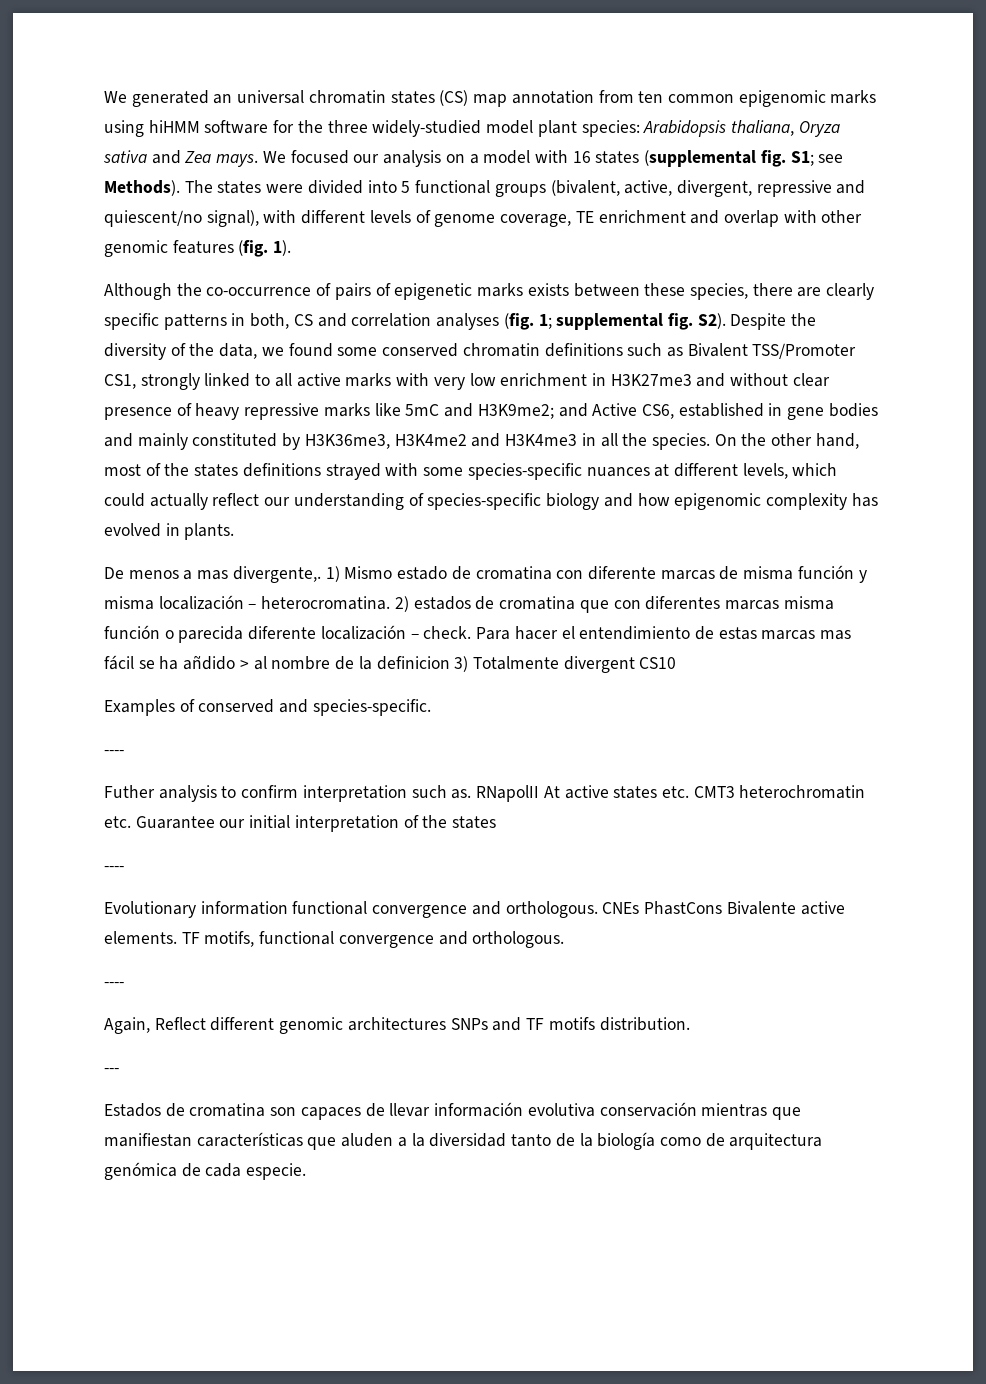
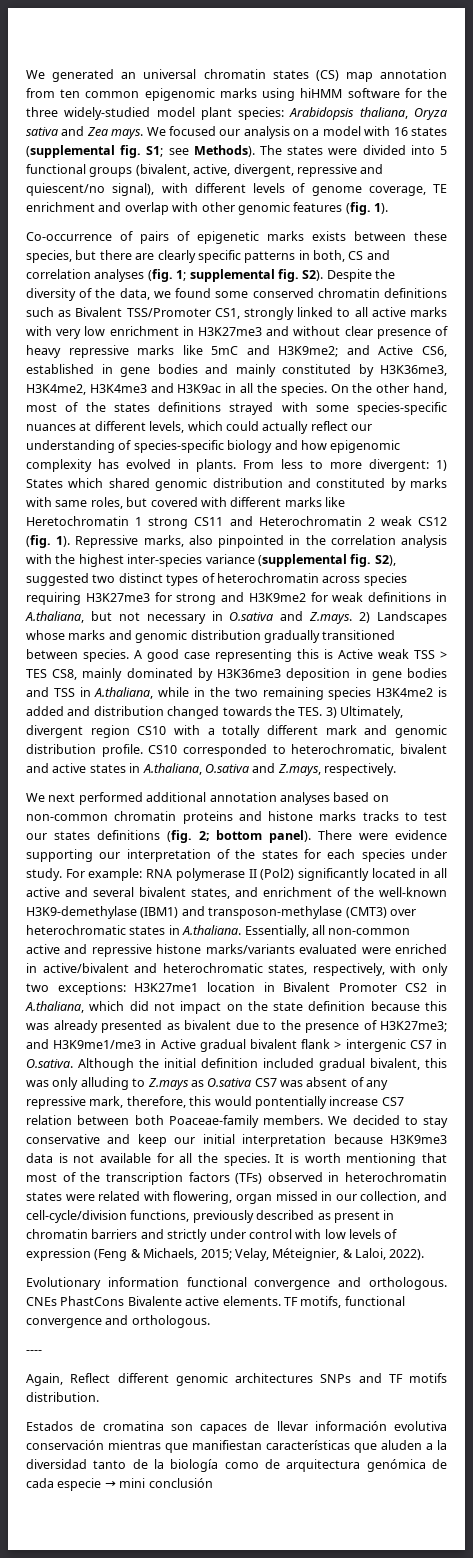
[104,283,312,300] Although the co-occurrence -> [26,232,112,241] Co-occurrence
(748, 291) none -> [75,250,97,260] but
[394,433,578,447] H3K4me2 and H3K4me3 -> [26,383,222,395] H3K4me2, H3K4me3 and H3K9ac
[104,565,867,583] [104,595,834,613] [104,625,852,643] [104,655,677,673] [104,699,431,716] [104,750,124,755] [104,785,866,802] [104,815,497,832] [104,866,124,871] // De menos a mas divergente,. 1) Mismo estado de cromatina con diferente marcas de misma función y misma localización – heterocromatina. 2) estados de cromatina que con diferentes marcas misma función o parecida diferente localización – check. Para hacer el entendimiento de estas marcas mas fácil se ha añdido > al nombre de la definicion 3) Totalmente divergent CS10 // Examples of conserved and species-specific. // ---- // Futher analysis to confirm interpretation such as. RNapolII At active states etc. CMT3 heterochromatin etc. Guarantee our initial interpretation of the states // ---- -> [243,459,447,472] [26,478,447,491] [26,497,345,509] [26,516,447,529] [26,535,448,548] [26,554,396,567] [26,573,407,586] [26,592,447,605] [25,611,448,624] [26,630,396,643] [26,649,447,662] [26,668,448,681] [26,687,447,700] [26,706,403,719] [26,725,448,738] [26,744,447,757] [26,763,396,776] [26,792,389,805] [26,811,447,824] [26,830,448,843] [26,849,447,862] [26,868,447,881] [26,887,447,899] [26,906,416,919] [26,925,411,938] [26,944,447,957] [26,963,448,976] [26,982,447,995] [25,1001,448,1014] [26,1020,447,1033] [26,1039,447,1052] [26,1058,447,1071] [26,1077,389,1090] [26,1096,404,1109] [26,1115,448,1128] [26,1134,447,1147] [26,1153,447,1166] [26,1172,447,1185] [26,1191,448,1204] [26,1210,395,1223] [26,1229,398,1242] [26,1248,425,1261] From less to more divergent: 1) States which shared genomic distribution and constituted by marks with same roles, but covered with different marks like Heretochromatin 1 strong CS11 and Heterochromatin 2 weak CS12 (fig. 1). Repressive marks, also pinpointed in the correlation analysis with the highest inter-species variance (supplemental fig. S2), suggested two distinct types of heterochromatin across species requiring H3K27me3 for strong and H3K9me2 for weak definitions in A.thaliana, but not necessary in O.sativa and Z.mays. 2) Landscapes whose marks and genomic distribution gradually transitioned between species. A good case representing this is Active weak TSS > TES CS8, mainly dominated by H3K36me3 deposition in gene bodies and TSS in A.thaliana, while in the two remaining species H3K4me2 is added and distribution changed towards the TES. 3) Ultimately, divergent region CS10 with a totally different mark and genomic distribution profile. CS10 corresponded to heterochromatic, bivalent and active states in A.thaliana, O.sativa and Z.mays, respectively. // We next performed additional annotation analyses based on non-common chromatin proteins and histone marks tracks to test our states definitions (fig. 2; bottom panel). There were evidence supporting our interpretation of the states for each species under study. For example: RNA polymerase II (Pol2) significantly located in all active and several bivalent states, and enrichment of the well-known H3K9-demethylase (IBM1) and transposon-methylase (CMT3) over heterochromatic states in A.thaliana. Essentially, all non-common active and repressive histone marks/variants evaluated were enriched in active/bivalent and heterochromatic states, respectively, with only two exceptions: H3K27me1 location in Bivalent Promoter CS2 in A.thaliana, which did not impact on the state definition because this was already presented as bivalent due to the presence of H3K27me3; and H3K9me1/me3 in Active gradual bivalent flank > intergenic CS7 in O.sativa. Although the initial definition included gradual bivalent, this was only alluding to Z.mays as O.sativa CS7 was absent of any repressive mark, therefore, this would pontentially increase CS7 relation between both Poaceae-family members. We decided to stay conservative and keep our initial interpretation because H3K9me3 data is not available for all the species. It is worth mentioning that most of the transcription factors (TFs) observed in heterochromatin states were related with flowering, organ missed in our collection, and cell-cycle/division functions, previously described as present in chromatin barriers and strictly under control with low levels of expression (Feng & Michaels, 2015; Velay, Méteignier, & Laloi, 2022).
[104,1068,119,1073] // --- -> (99, 1397) none
[246,1163,307,1180] especie. -> [57,1478,213,1491] especie → mini conclusión

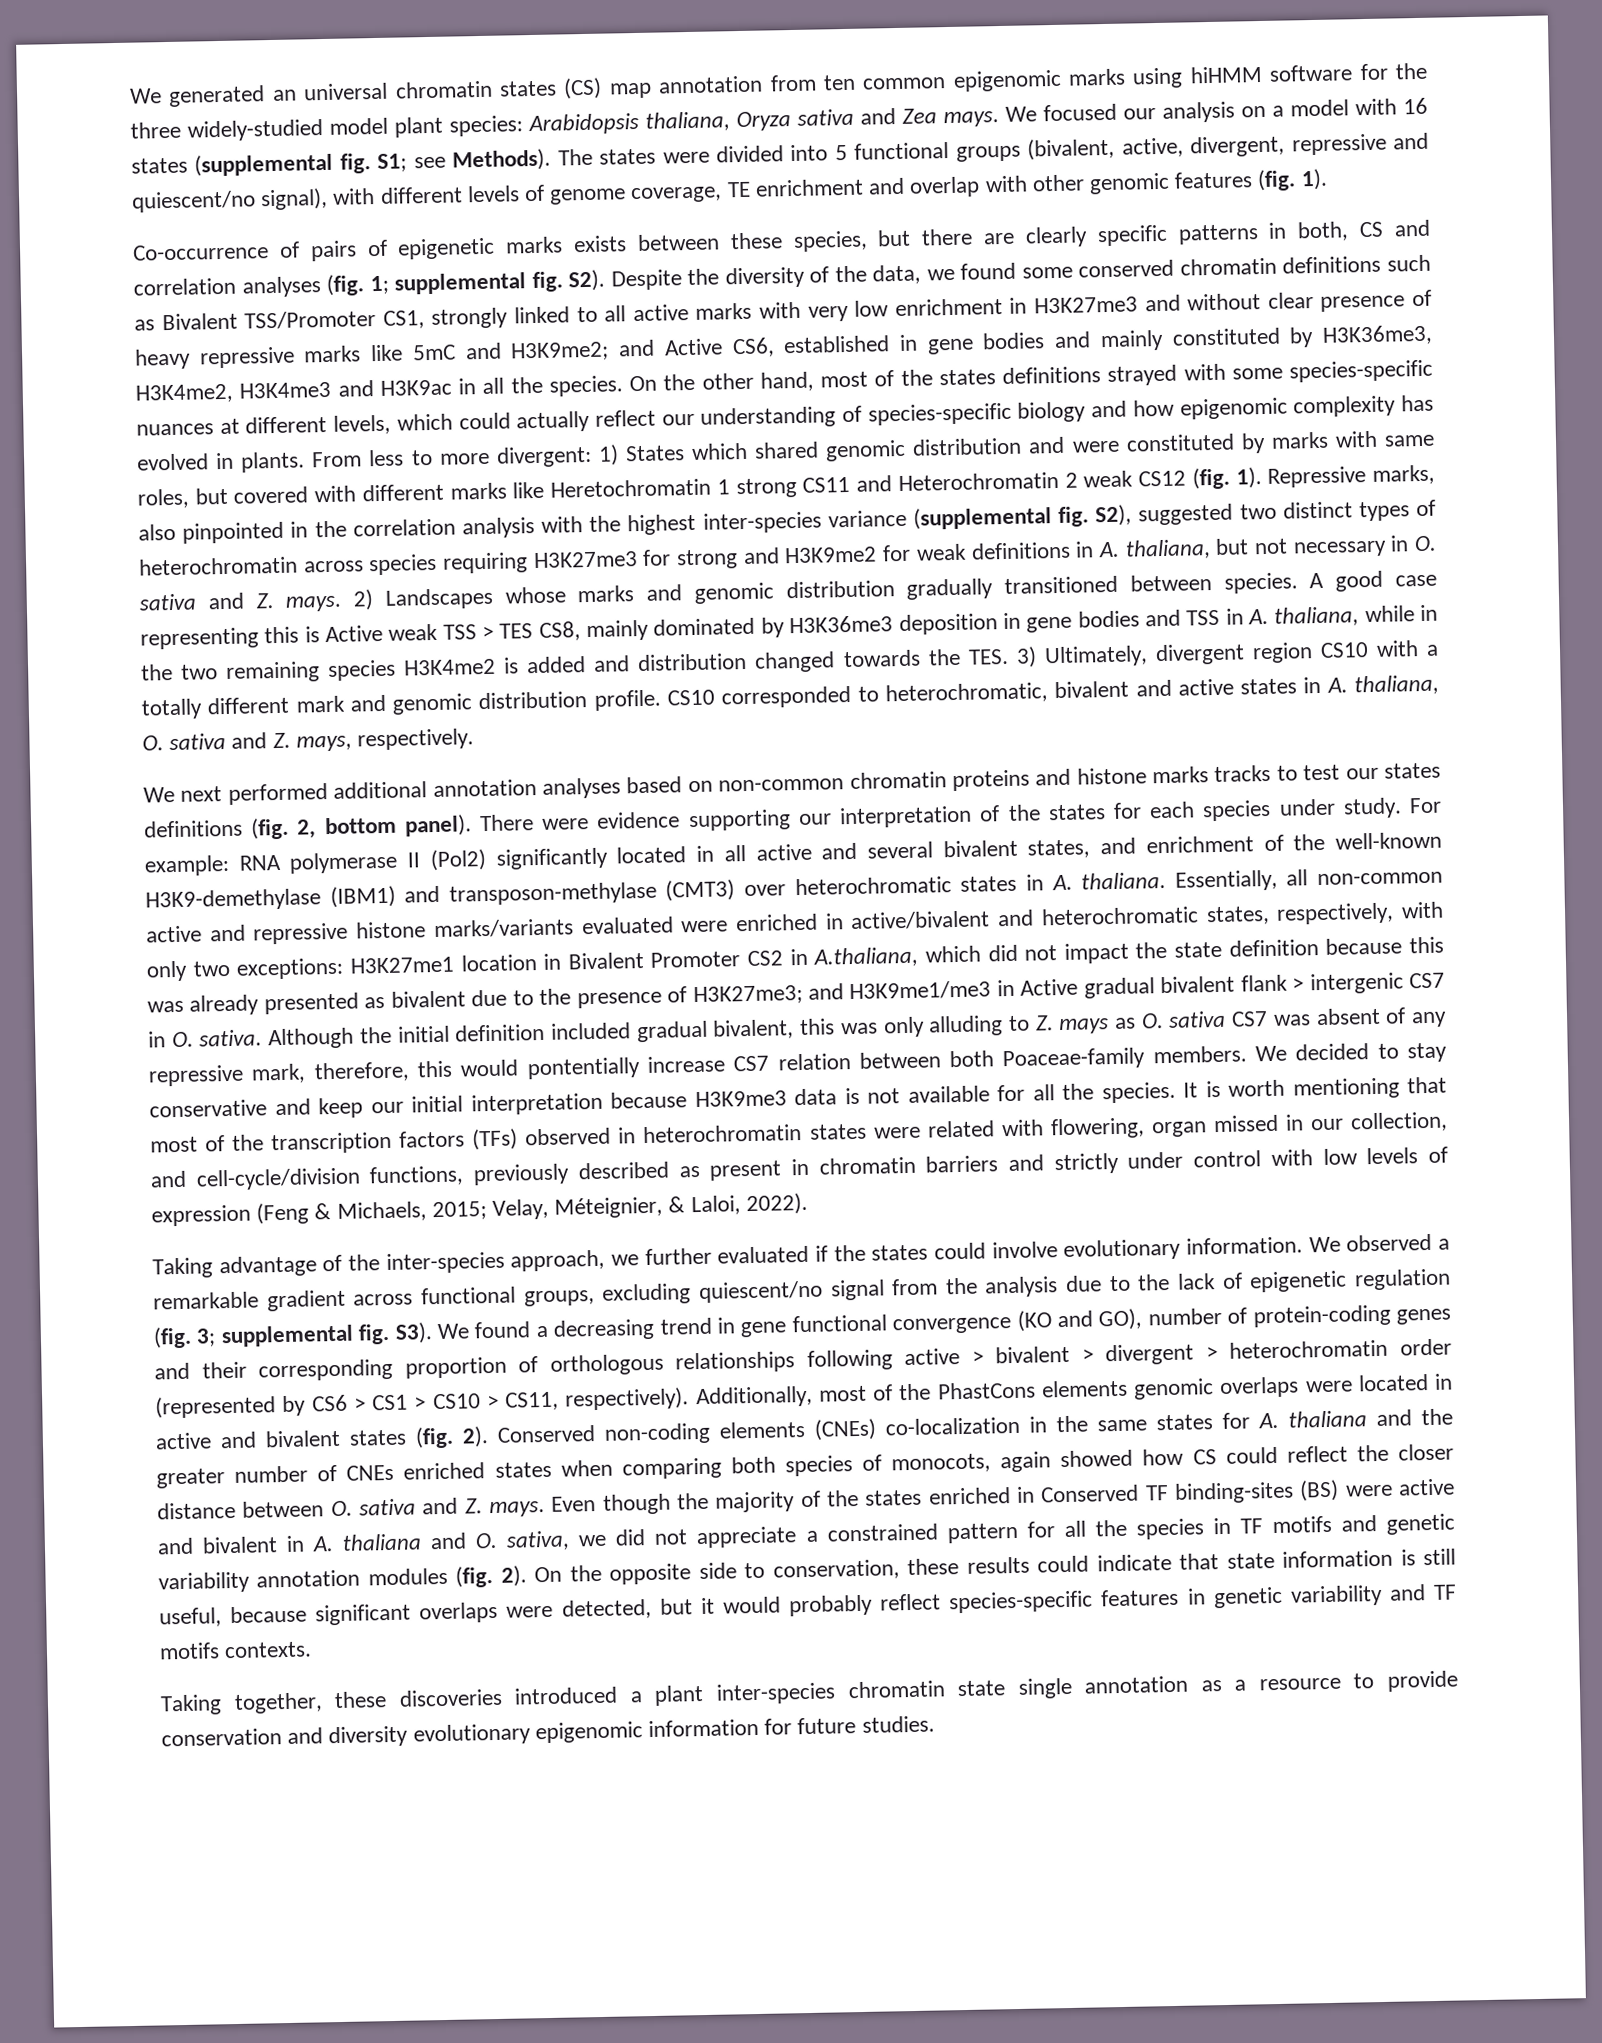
(311, 483) none -> [1071,440,1120,453] were
[25,611,84,623] A.thaliana, -> [1097,539,1211,560] A. thaliana,
[229,611,353,624] O.sativa and Z.mays. -> [1414,535,1438,552] [139,592,343,612] O. sativa and Z. mays.
[94,687,154,699] A.thaliana, -> [1247,606,1360,627] A. thaliana,
[142,763,321,776] A.thaliana, O.sativa and Z.mays, -> [1326,674,1439,696] [142,732,352,752] A. thaliana, O. sativa and Z. mays,
[198,831,210,841] 2; -> [297,819,317,839] 2,
[182,925,242,935] A.thaliana. -> [1051,871,1167,891] A. thaliana.
[226,1004,243,1011] on -> (1129, 953) none
[26,1059,73,1068] O.sativa. -> [171,1029,263,1048] O. sativa.
[147,1078,252,1090] Z.mays as O.sativa -> [1034,1010,1227,1035] Z. mays as O. sativa
[26,1277,448,1290] [26,1296,405,1308] [26,1315,210,1328] [26,1350,42,1354] [26,1373,447,1386] [26,1392,99,1402] [26,1421,447,1434] [26,1440,447,1453] [26,1459,447,1472] [26,1478,213,1491] Evolutionary information functional convergence and orthologous. CNEs PhastCons Bivalente active elements. TF motifs, functional convergence and orthologous. // ---- // Again, Reflect different genomic architectures SNPs and TF motifs distribution. // Estados de cromatina son capaces de llevar información evolutiva conservación mientras que manifiestan características que aluden a la diversidad tanto de la biología como de arquitectura genómica de cada especie → mini conclusión -> [152,1233,1450,1279] [153,1268,1451,1312] [153,1304,1451,1349] [154,1338,1452,1382] [155,1373,1453,1419] [155,1408,1453,1450] [156,1443,1454,1489] [157,1478,1455,1520] [157,1513,1455,1555] [158,1548,1456,1594] [159,1584,1457,1628] [159,1641,313,1660] [160,1670,1458,1716] [161,1715,935,1748] Taking advantage of the inter-species approach, we further evaluated if the states could involve evolutionary information. We observed a remarkable gradient across functional groups, excluding quiescent/no signal from the analysis due to the lack of epigenetic regulation (fig. 3; supplemental fig. S3). We found a decreasing trend in gene functional convergence (KO and GO), number of protein-coding genes and their corresponding proportion of orthologous relationships following active > bivalent > divergent > heterochromatin order (represented by CS6 > CS1 > CS10 > CS11, respectively). Additionally, most of the PhastCons elements genomic overlaps were located in active and bivalent states (fig. 2). Conserved non-coding elements (CNEs) co-localization in the same states for A. thaliana and the greater number of CNEs enriched states when comparing both species of monocots, again showed how CS could reflect the closer distance between O. sativa and Z. mays. Even though the majority of the states enriched in Conserved TF binding-sites (BS) were active and bivalent in A. thaliana and O. sativa, we did not appreciate a constrained pattern for all the species in TF motifs and genetic variability annotation modules (fig. 2). On the opposite side to conservation, these results could indicate that state information is still useful, because significant overlaps were detected, but it would probably reflect species-specific features in genetic variability and TF motifs contexts. // Taking together, these discoveries introduced a plant inter-species chromatin state single annotation as a resource to provide conservation and diversity evolutionary epigenomic information for future studies.

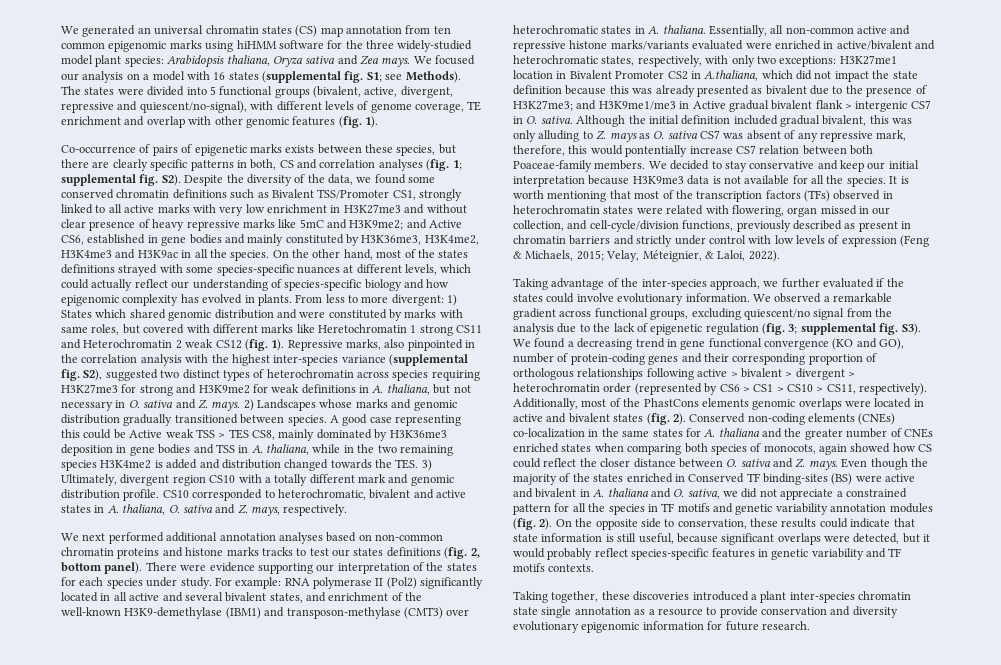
[131,187,329,213] quiescent/no signal), -> [139,101,247,113] quiescent/no-signal),
[304,626,320,643] is -> [83,429,126,439] could be
[861,1715,935,1733] studies. -> [761,621,810,630] research.

